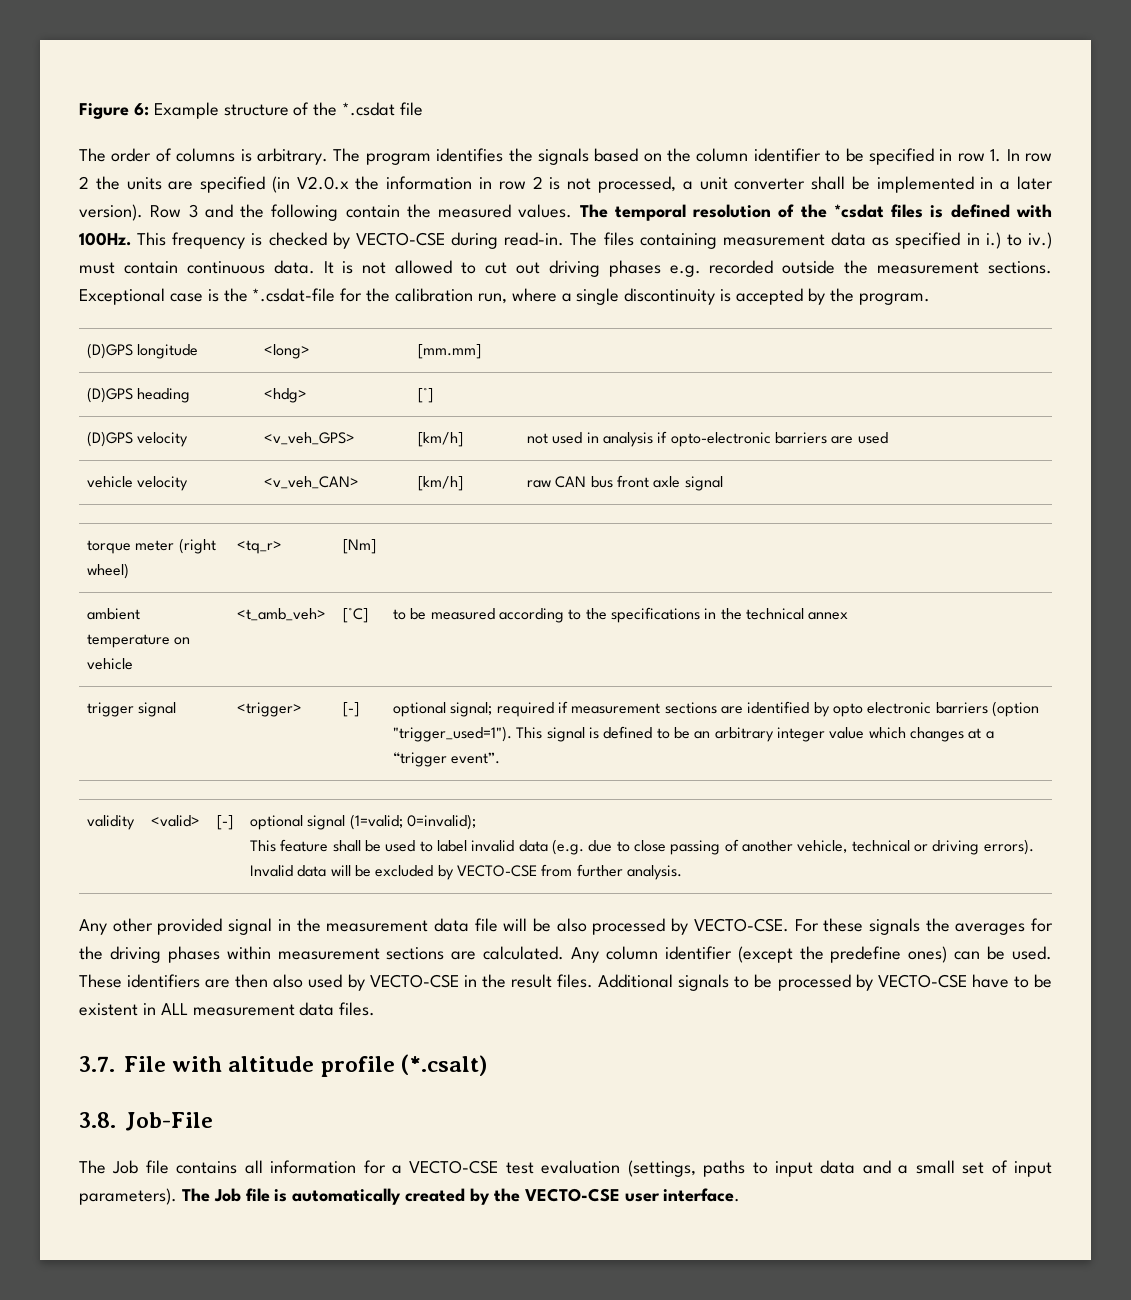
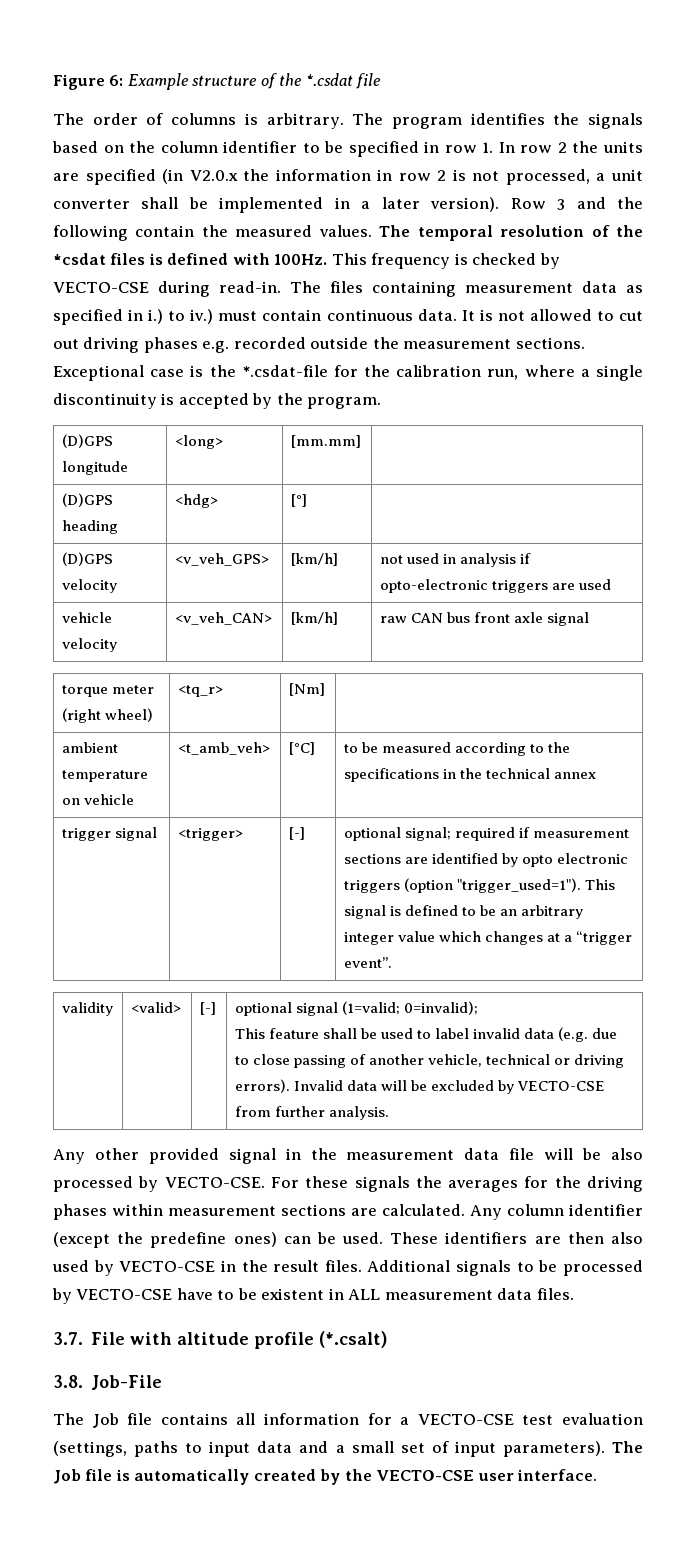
[775,432,828,444] barriers -> [492,580,549,593] triggers
[935,702,988,714] barriers -> [343,880,400,893] triggers

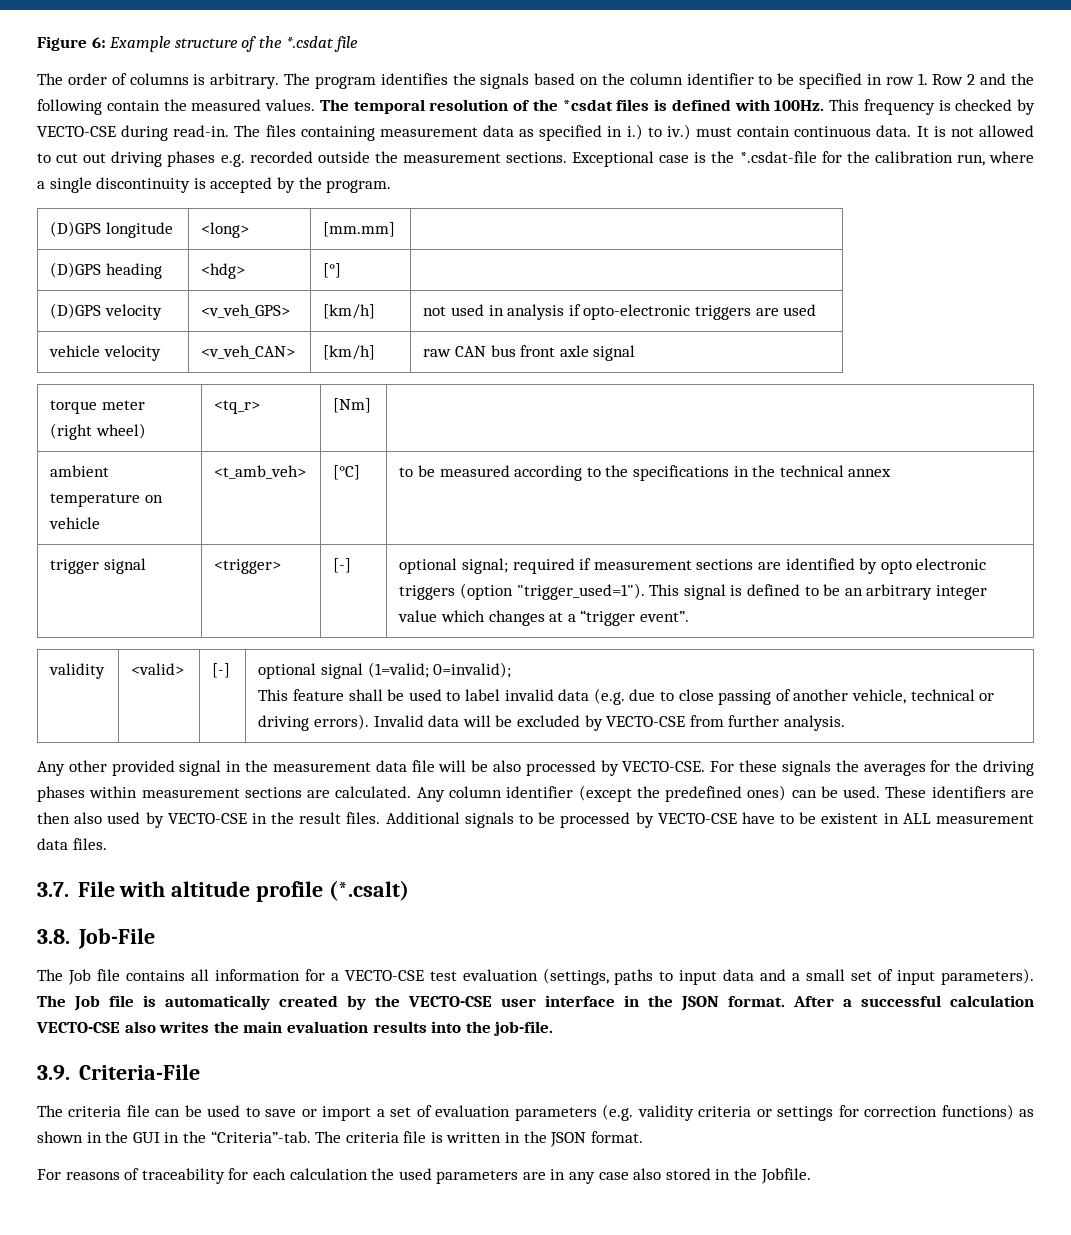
[498,141,644,153] [53,169,644,185] [53,197,566,213] In row 2 the units are specified (in V2.0.x the information in row 2 is not processed, a unit converter shall be implemented in a later version). Row 3 -> [932,74,976,85] Row 2
[150,1232,227,1248] predefine -> [665,786,743,802] predefined
[517,1469,598,1481] interface. -> [545,995,1034,1011] [36,1021,554,1036] [37,1064,200,1080] [37,1104,1034,1121] [37,1131,643,1147] [37,1168,811,1184] interface in the JSON format. After a successful calculation VECTO-CSE also writes the main evaluation results into the job-file. // 3.9. Criteria-File // The criteria file can be used to save or import a set of evaluation parameters (e.g. validity criteria or settings for correction functions) as shown in the GUI in the “Criteria”-tab. The criteria file is written in the JSON format. // For reasons of traceability for each calculation the used parameters are in any case also stored in the Jobfile.

